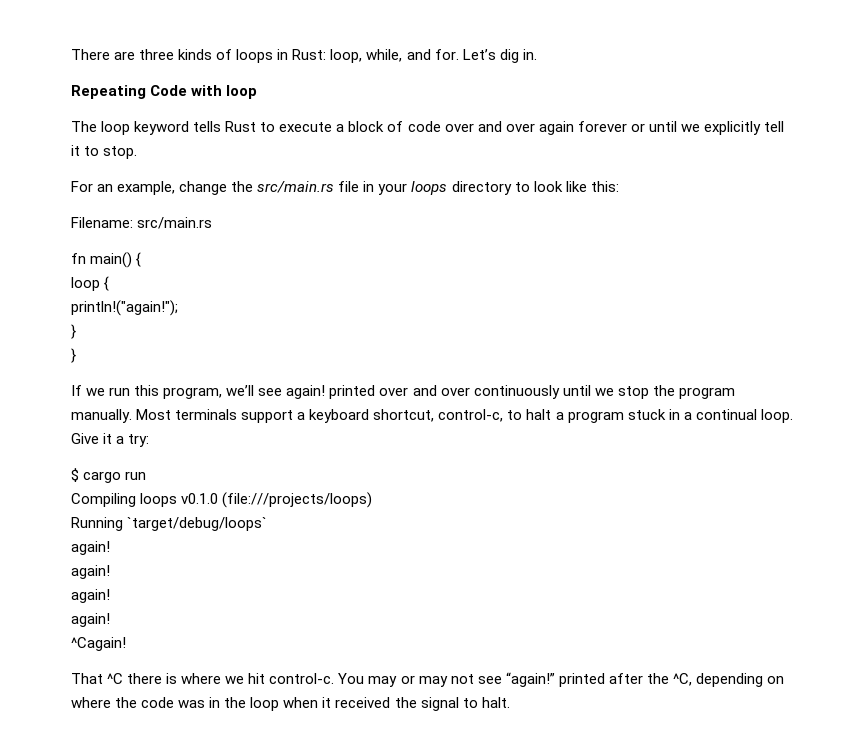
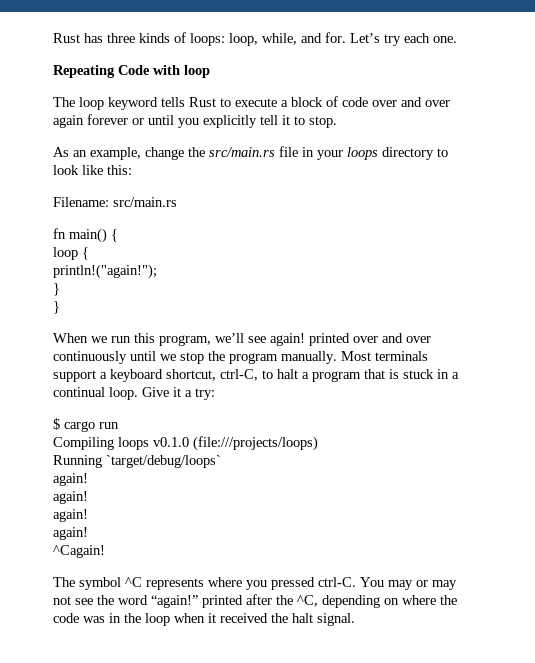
[71,49,136,60] There are -> [53,33,103,43] Rust has
[236,49,327,63] loops in Rust: -> [190,33,225,46] loops:
[499,49,537,63] dig in. -> [384,33,457,46] try each one.
[680,124,700,132] we -> [178,118,199,128] you
[71,181,93,192] For -> [53,147,69,157] As
[71,385,82,396] If -> [53,333,88,343] When
[438,409,504,422] control-c, -> [220,369,258,381] ctrl-C,
(624, 417) none -> [364,369,399,379] that is
[71,673,335,684] That ^C there is where we hit control-c. -> [53,577,356,590] The symbol ^C represents where you pressed ctrl-C.
(502, 680) none -> [97,595,148,605] the word
[420,697,510,711] signal to halt. -> [292,613,355,626] halt signal.

